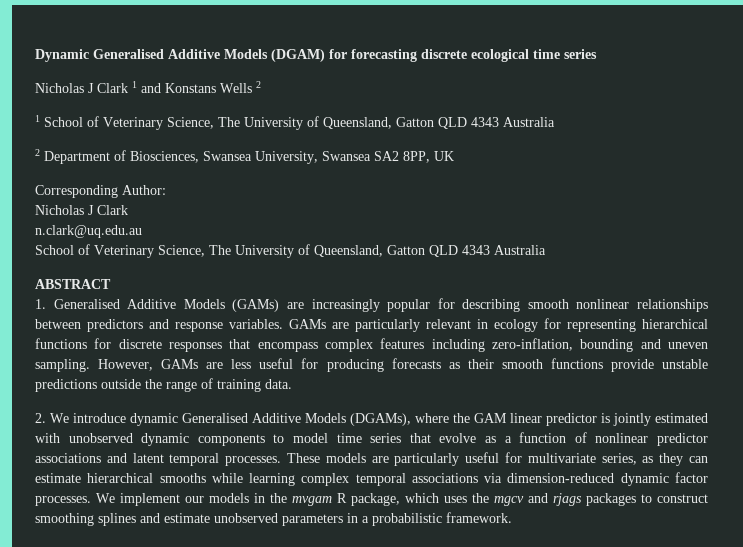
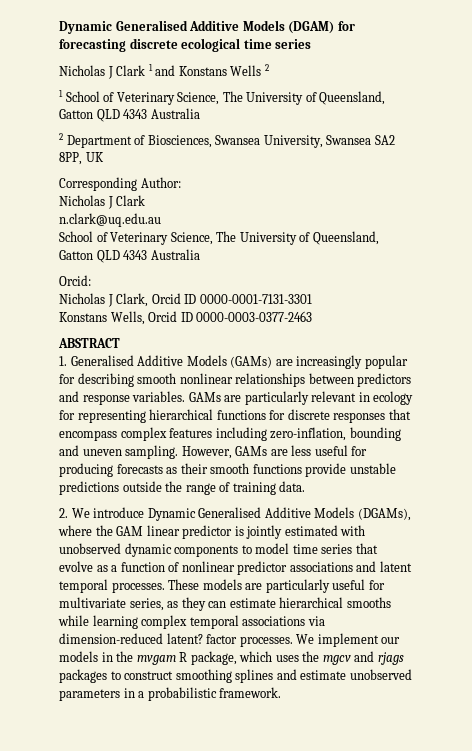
(546, 250) none -> [59,275,91,286] [59,293,312,307] [59,311,313,325] // Orcid: // Nicholas J Clark, Orcid ID 0000-0001-7131-3301 // Konstans Wells, Orcid ID 0000-0003-0377-2463
[130,413,178,426] dynamic -> [147,508,196,521] Dynamic
[620,473,669,486] dynamic -> [166,633,203,644] latent?

